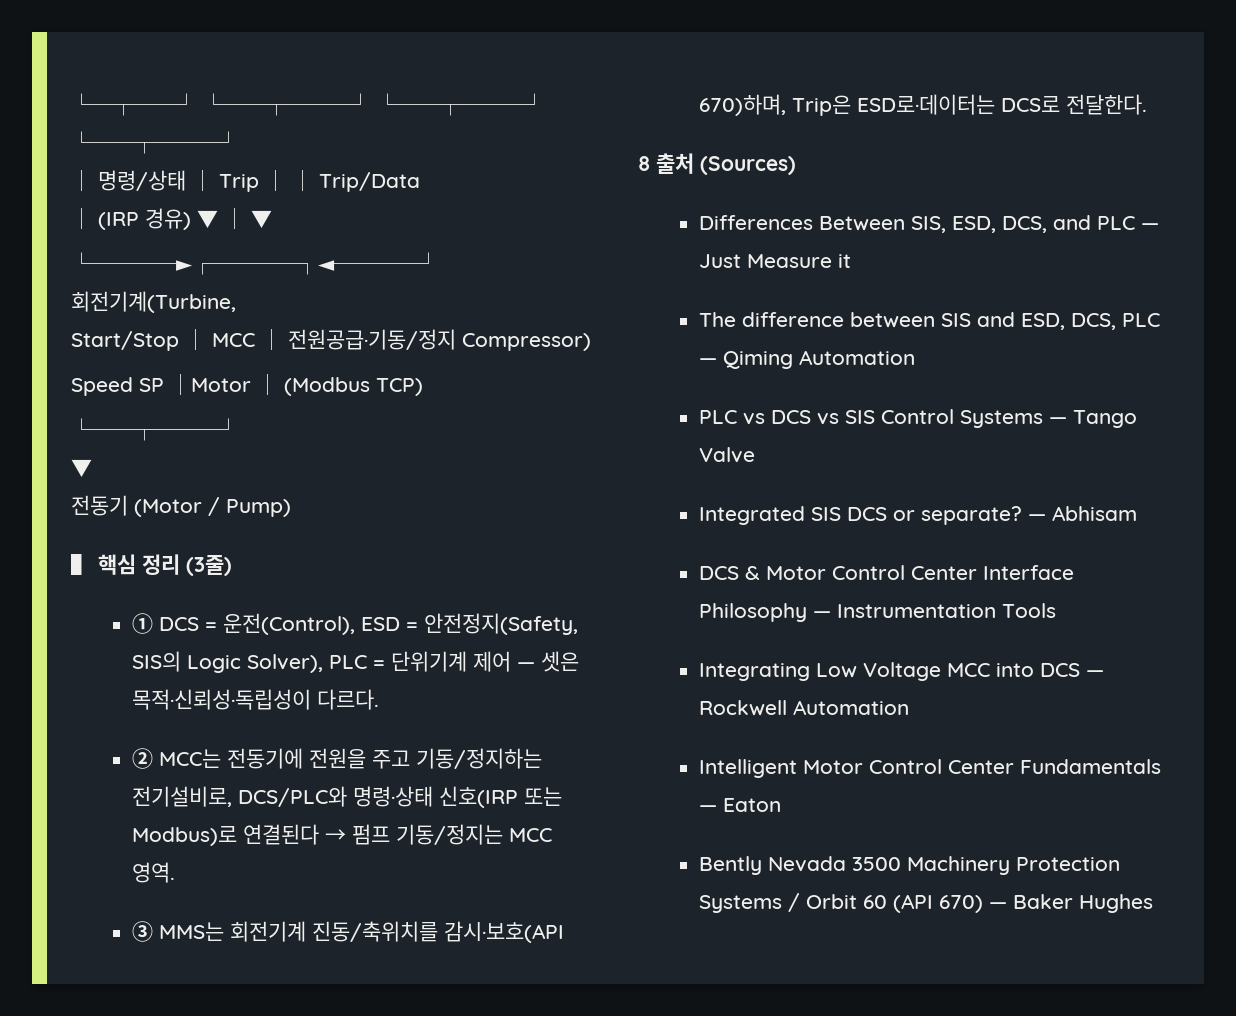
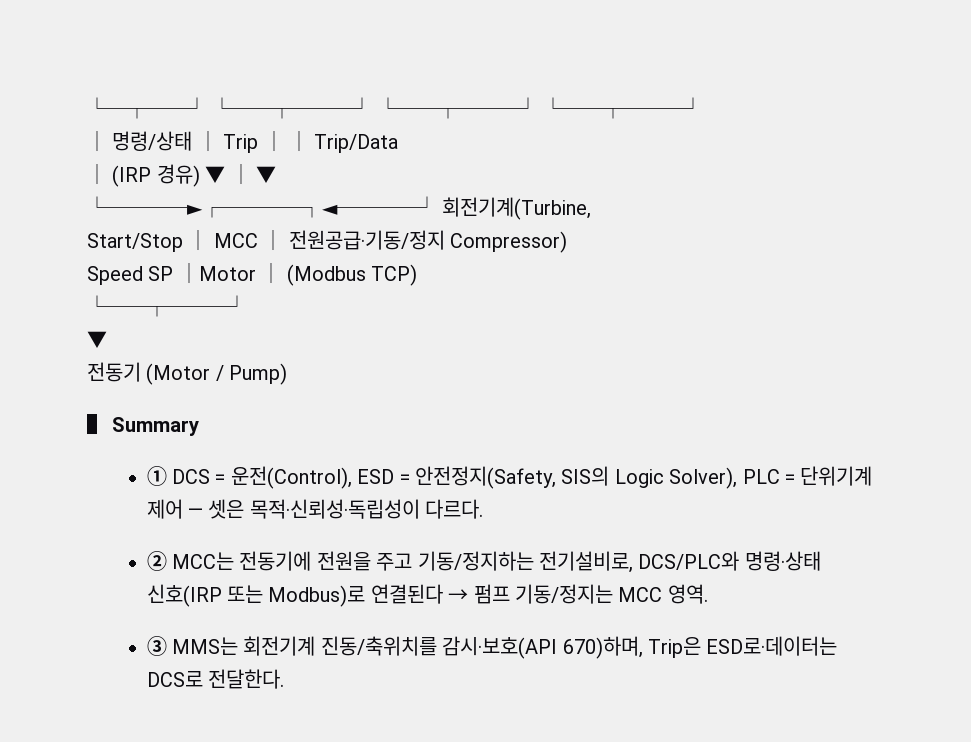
[98,554,232,576] 핵심 정리 (3줄) -> [112,417,200,436] Summary
[638,153,796,175] [698,215,1159,233] [698,254,851,268] [698,312,1160,330] [698,350,915,369] [698,409,1137,428] [698,447,755,463] [698,506,1137,525] [698,565,1074,580] [698,603,1056,622] [698,662,1104,681] [698,700,909,716] [698,759,1161,778] [698,798,781,812] [698,856,1120,875] [698,893,1153,913] // 8 출처 (Sources) // Differences Between SIS, ESD, DCS, and PLC — Just Measure it // The difference between SIS and ESD, DCS, PLC — Qiming Automation // PLC vs DCS vs SIS Control Systems — Tango Valve // Integrated SIS DCS or separate? — Abhisam // DCS & Motor Control Center Interface Philosophy — Instrumentation Tools // Integrating Low Voltage MCC into DCS — Rockwell Automation // Intelligent Motor Control Center Fundamentals — Eaton // Bently Nevada 3500 Machinery Protection Systems / Orbit 60 (API 670) — Baker Hughes -> (284, 679) none

